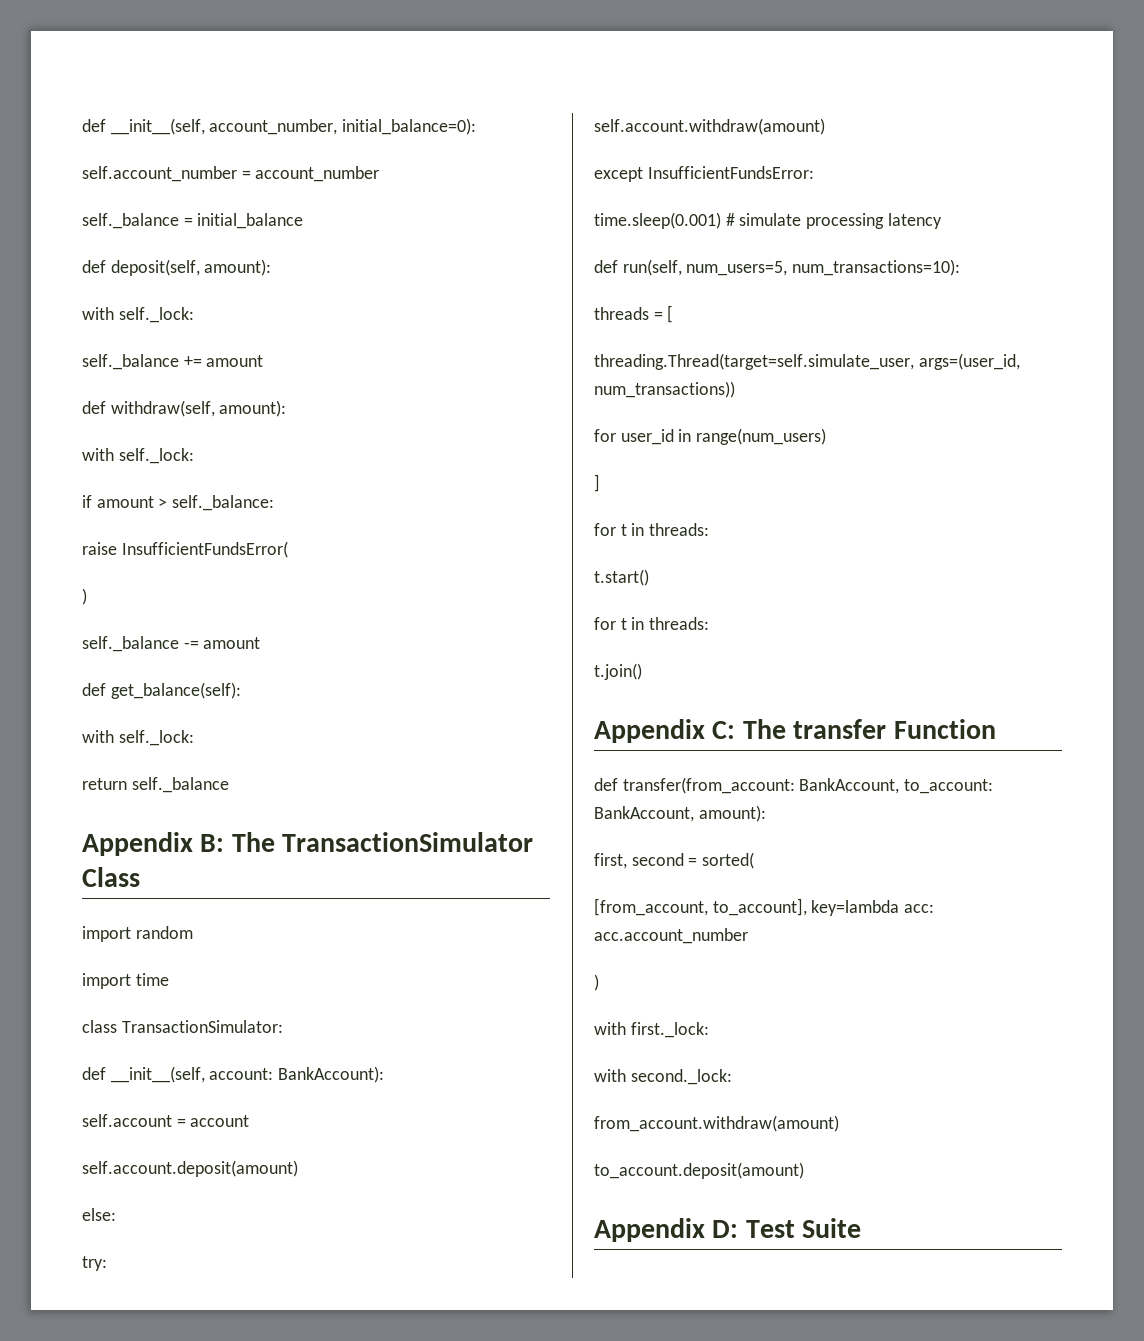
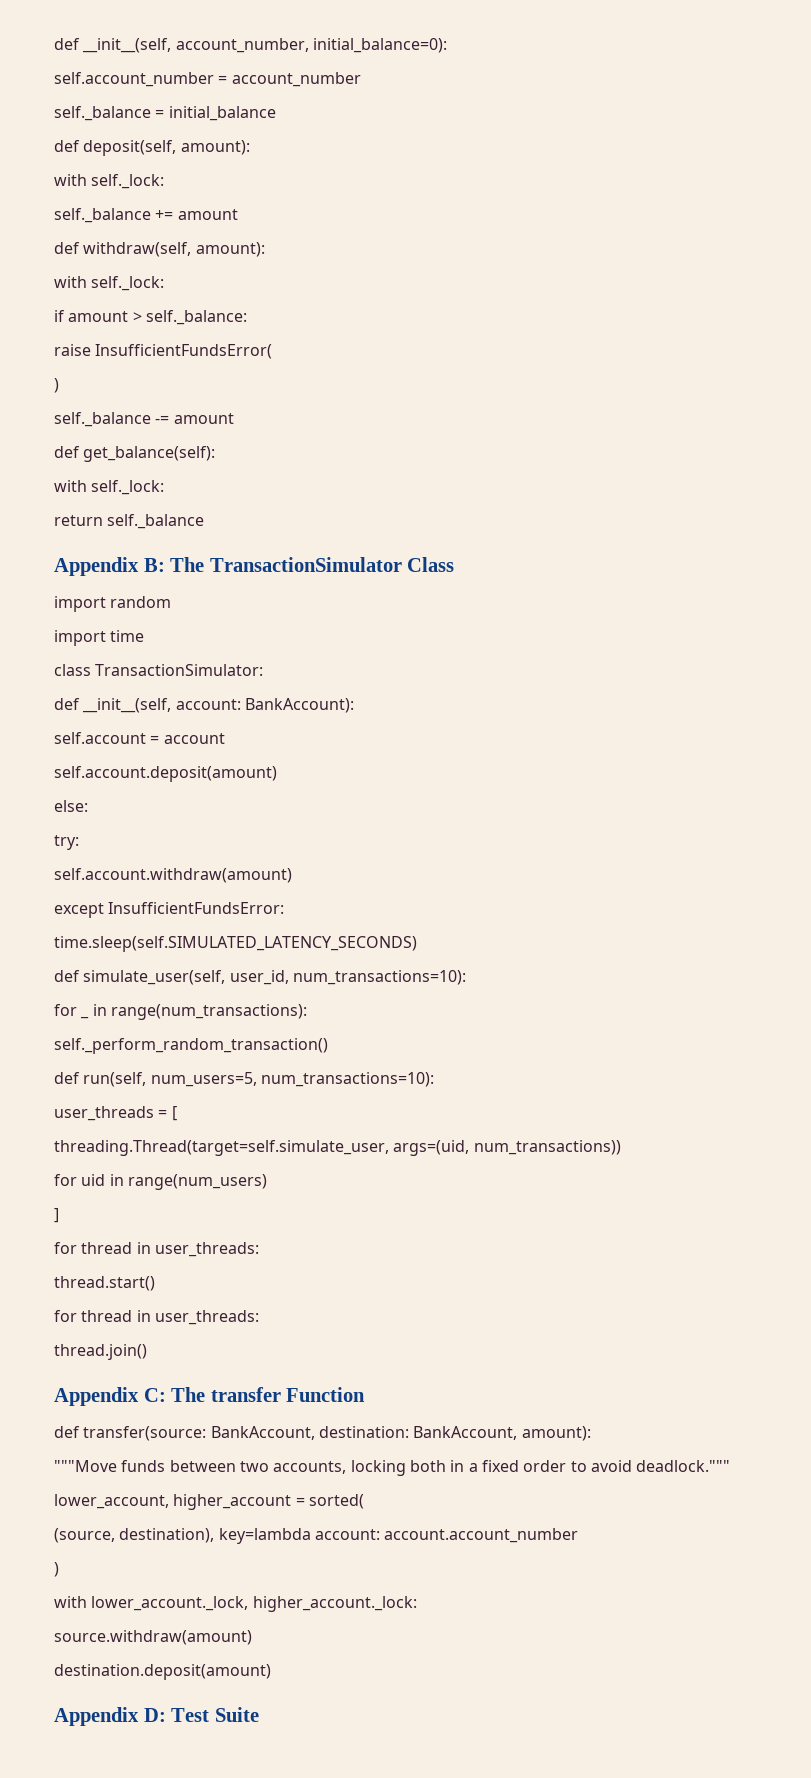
[594,212,942,229] time.sleep(0.001) # simulate processing latency -> [54,936,417,952] [54,970,466,985] [54,1004,77,1016] [80,1016,90,1019] [92,1004,307,1020] [54,1038,328,1054] time.sleep(self.SIMULATED_LATENCY_SECONDS) // def simulate_user(self, user_id, num_transactions=10): // for _ in range(num_transactions): // self._perform_random_transaction()
[594,307,649,320] threads -> [54,1106,154,1121] user_threads
[918,353,1020,370] args=(user_id, -> [393,1140,470,1156] args=(uid,
[620,429,674,445] user_id -> [81,1174,106,1186] uid
[620,523,710,536] [594,569,649,586] [594,617,710,630] [594,663,642,680] t in threads: // t.start() // for t in threads: // t.join() -> [81,1242,259,1257] [54,1276,155,1291] [54,1310,259,1325] [54,1344,147,1360] thread in user_threads: // thread.start() // for thread in user_threads: // thread.join()
[622,777,994,794] transfer(from_account: BankAccount, to_account: -> [83,1426,409,1441] transfer(source: BankAccount, destination:
[594,852,755,869] [594,898,935,916] [594,928,748,944] [594,974,599,991] [594,1022,709,1038] [594,1069,732,1085] [594,1115,839,1132] [594,1162,804,1179] first, second = sorted( // [from_account, to_account], key=lambda acc: acc.account_number // ) // with first._lock: // with second._lock: // from_account.withdraw(amount) // to_account.deposit(amount) -> [54,1460,731,1476] [54,1494,364,1510] [54,1528,579,1544] [54,1562,59,1577] [54,1596,417,1612] [54,1630,252,1645] [54,1664,271,1680] """Move funds between two accounts, locking both in a fixed order to avoid deadlock.""" // lower_account, higher_account = sorted( // (source, destination), key=lambda account: account.account_number // ) // with lower_account._lock, higher_account._lock: // source.withdraw(amount) // destination.deposit(amount)

